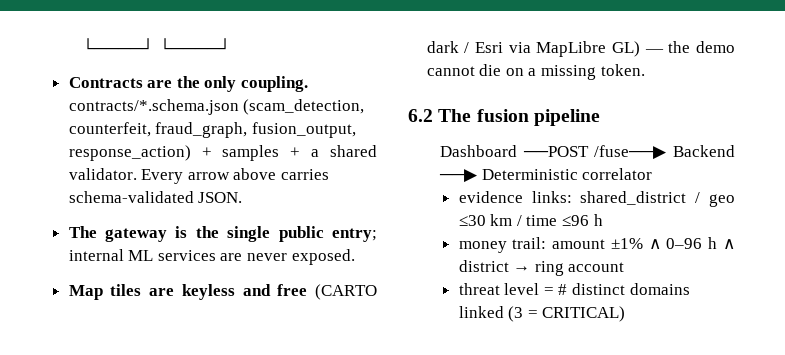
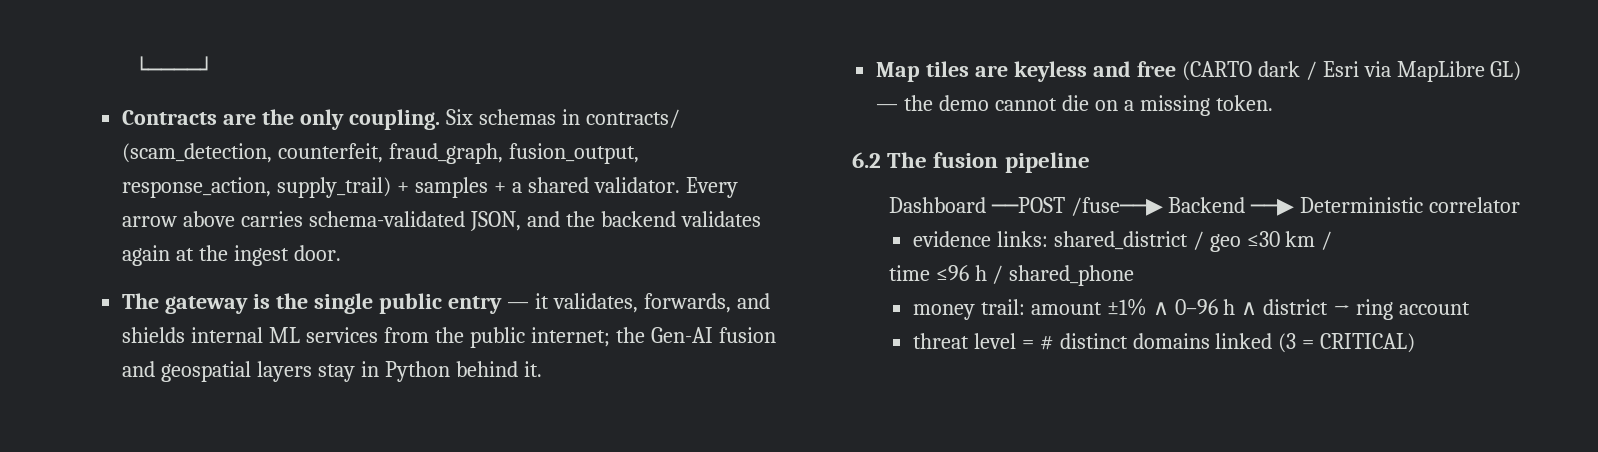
[82,38,231,54] └────┘ └────┘ -> [134,56,213,77] └────┘
[68,99,239,115] contracts/*.schema.json -> [445,109,680,128] Six schemas in contracts/
[68,145,191,161] response_action) -> [122,177,392,198] response_action, supply_trail)
[198,192,243,203] JSON. -> [469,211,761,231] [122,245,341,266] JSON, and the backend validates again at the ingest door.
[332,228,377,242] [68,249,355,265] entry; internal ML services are never exposed. -> [447,293,770,314] [122,327,776,348] [122,361,542,382] entry — it validates, forwards, and shields internal ML services from the public internet; the Gen-AI fusion and geospatial layers stay in Python behind it.
(522, 220) none -> (1333, 240) //
(603, 220) none -> [992,265,1135,286] / shared_phone

